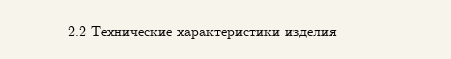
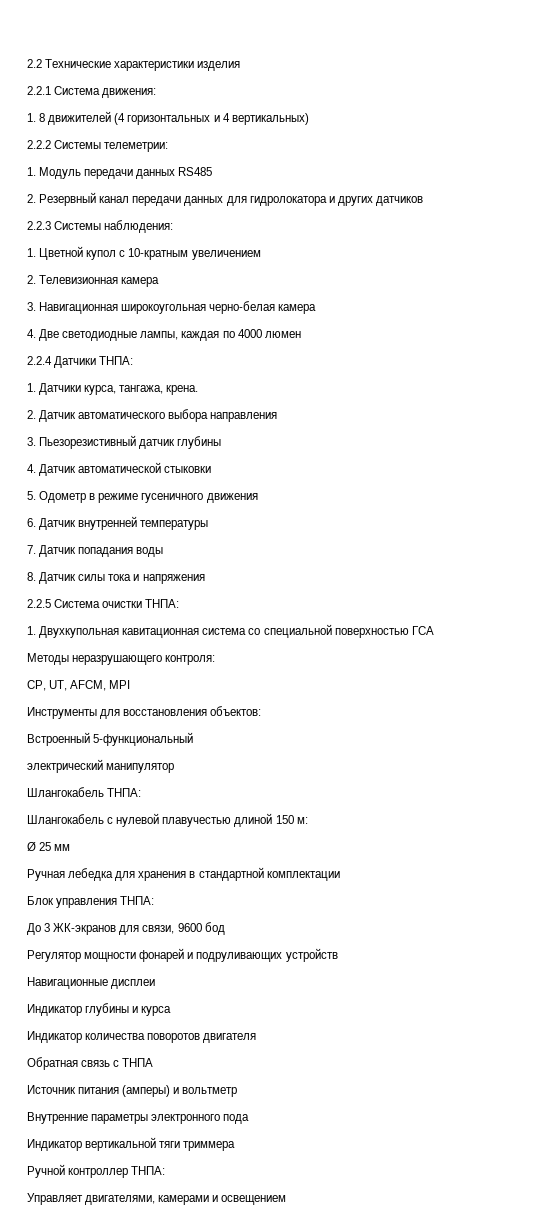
(337, 34) none -> [27,86,157,98] [27,111,309,125] [27,140,169,152] [27,167,213,179] [27,192,423,206] [27,220,174,233] [27,246,261,260] [27,275,160,287] [27,301,317,314] [27,329,301,341] [27,356,134,368] [27,383,199,395] [27,409,278,422] [27,435,222,449] [27,462,212,476] [27,491,258,503] [27,516,209,530] [27,545,164,557] [27,572,205,584] [27,599,180,608] [27,624,434,638] [27,653,216,665] [27,680,131,691] [27,706,262,719] [27,732,194,746] [27,759,175,773] [27,787,142,797] [27,813,308,827] [27,842,71,851] [27,867,340,881] [27,896,155,908] [27,922,225,935] [27,948,338,962] [27,977,156,989] [27,1003,172,1016] [27,1031,257,1043] [27,1057,154,1070] [27,1085,238,1097] [27,1112,250,1124] [27,1137,236,1151] [27,1164,166,1178] [27,1193,287,1205] // 2.2.1 Система движения: // 1. 8 движителей (4 горизонтальных и 4 вертикальных) // 2.2.2 Системы телеметрии: // 1. Модуль передачи данных RS485 // 2. Резервный канал передачи данных для гидролокатора и других датчиков // 2.2.3 Системы наблюдения: // 1. Цветной купол с 10-кратным увеличением // 2. Телевизионная камера // 3. Навигационная широкоугольная черно-белая камера // 4. Две светодиодные лампы, каждая по 4000 люмен // 2.2.4 Датчики ТНПА: // 1. Датчики курса, тангажа, крена. // 2. Датчик автоматического выбора направления // 3. Пьезорезистивный датчик глубины // 4. Датчик автоматической стыковки // 5. Одометр в режиме гусеничного движения // 6. Датчик внутренней температуры // 7. Датчик попадания воды // 8. Датчик силы тока и напряжения // 2.2.5 Система очистки ТНПА: // 1. Двухкупольная кавитационная система со специальной поверхностью ГСА // Методы неразрушающего контроля: // CP, UT, AFCM, MPI // Инструменты для восстановления объектов: // Встроенный 5-функциональный // электрический манипулятор // Шлангокабель ТНПА: // Шлангокабель с нулевой плавучестью длиной 150 м: // Ø 25 мм // Ручная лебедка для хранения в стандартной комплектации // Блок управления ТНПА: // До 3 ЖК-экранов для связи, 9600 бод // Регулятор мощности фонарей и подруливающих устройств // Навигационные дисплеи // Индикатор глубины и курса // Индикатор количества поворотов двигателя // Обратная связь с ТНПА // Источник питания (амперы) и вольтметр // Внутренние параметры электронного пода // Индикатор вертикальной тяги триммера // Ручной контроллер ТНПА: // Управляет двигателями, камерами и освещением

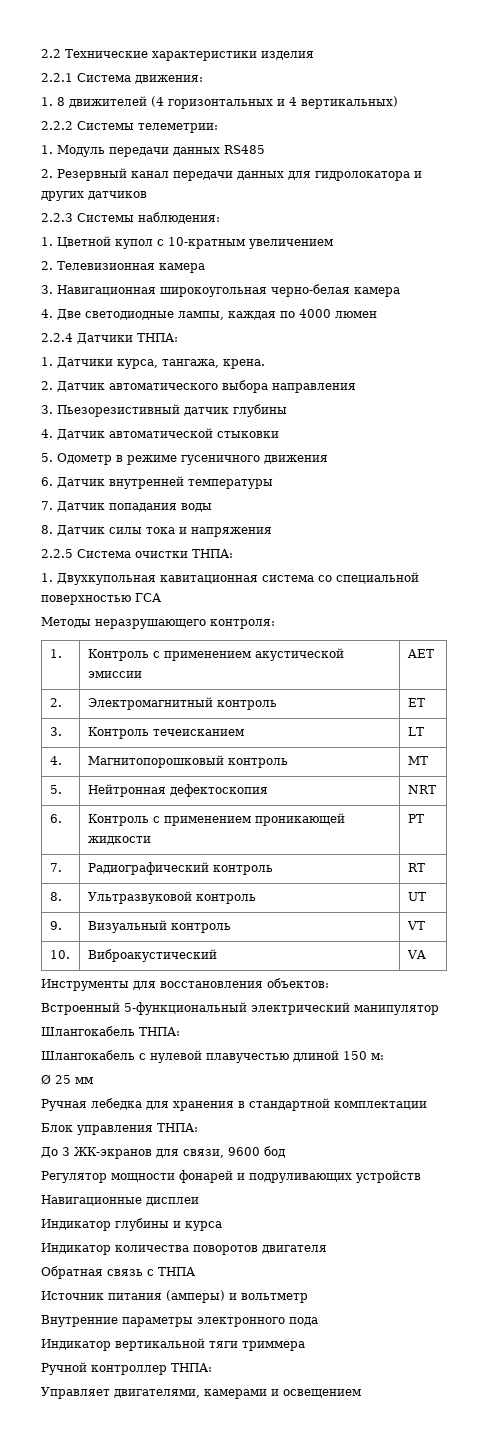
[27,680,131,691] // CP, UT, AFCM, MPI -> [49,649,62,658] [87,648,344,661] [87,671,142,678] [406,649,434,658] [49,698,62,707] [87,697,277,710] [407,698,425,707] [49,727,62,736] [87,727,244,739] [407,727,424,736] [49,756,62,765] [87,755,288,768] [407,756,428,765] [49,785,62,794] [87,784,268,797] [407,785,436,794] [49,814,62,823] [87,813,345,826] [87,836,151,845] [407,814,424,823] [49,863,62,872] [87,862,273,875] [407,863,425,872] [49,892,62,901] [87,891,256,904] [407,892,426,901] [49,921,62,930] [87,920,231,933] [406,921,425,930] [49,950,70,959] [87,949,217,962] [406,950,426,959] // 1. | Контроль с применением акустической эмиссии | AET // 2. | Электромагнитный контроль | ET // 3. | Контроль течеисканием | LT // 4. | Магнитопорошковый контроль | MT // 5. | Нейтронная дефектоскопия | NRT // 6. | Контроль с применением проникающей жидкости | PT // 7. | Радиографический контроль | RT // 8. | Ультразвуковой контроль | UT // 9. | Визуальный контроль | VT // 10. | Виброакустический | VA
(194, 739) // -> (247, 1008) none

